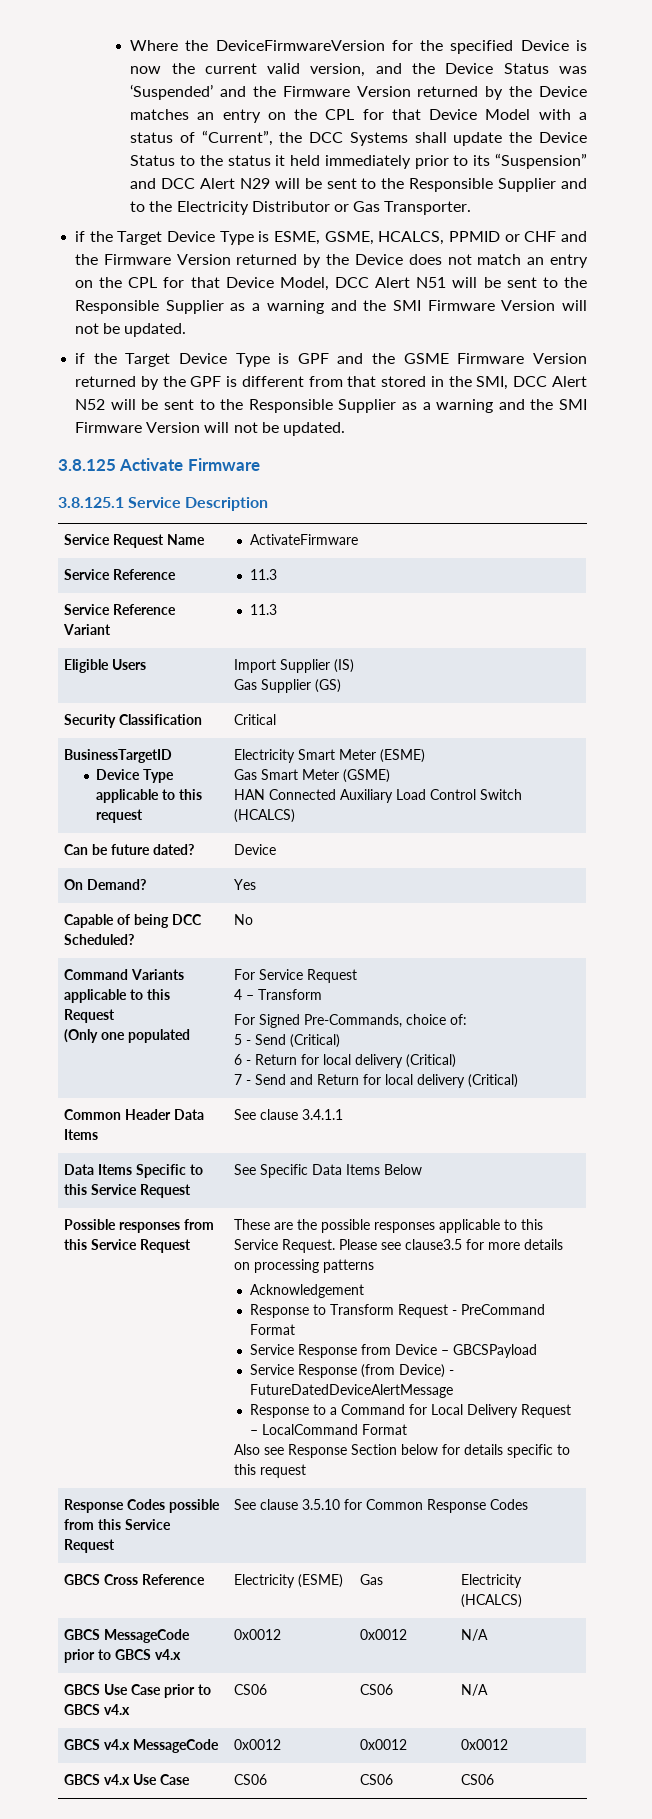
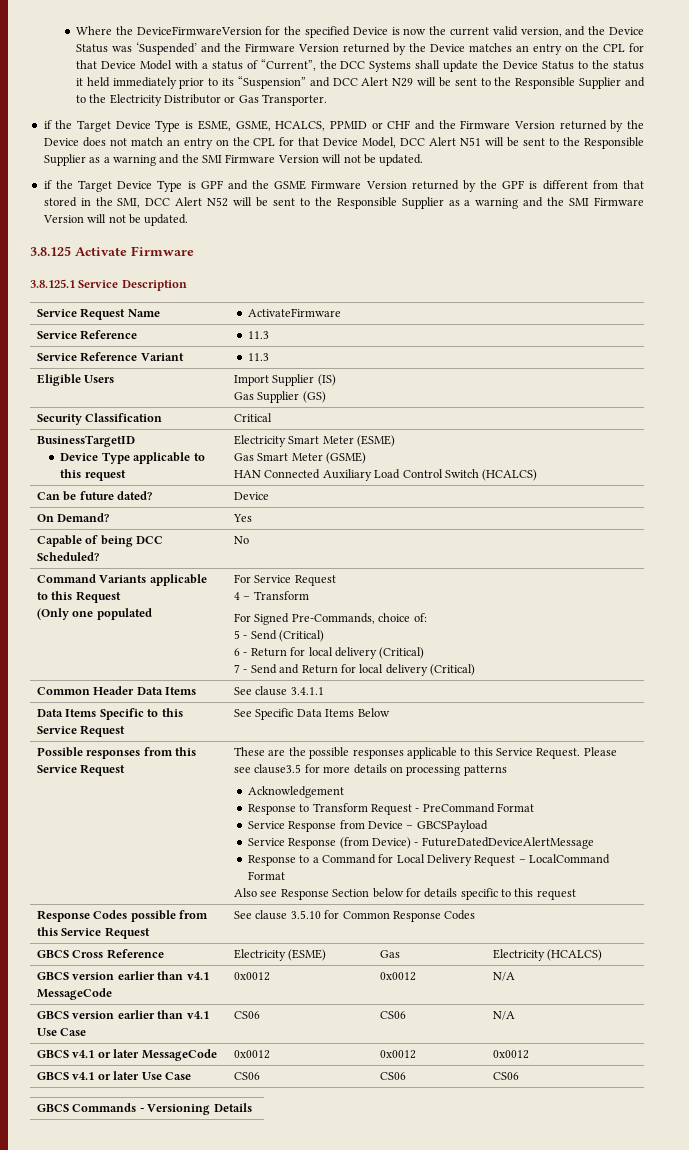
[104,1629,191,1643] [64,1649,182,1663] MessageCode prior to GBCS v4.x -> [72,971,209,980] [37,988,113,1000] version earlier than v4.1 MessageCode
[104,1684,212,1698] [64,1704,131,1715] Use Case prior to GBCS v4.x -> [72,1010,209,1019] [37,1028,87,1036] version earlier than v4.1 Use Case
[104,1739,131,1750] v4.x -> [72,1049,140,1058] v4.1 or later
[104,1774,131,1785] v4.x -> [72,1071,140,1080] v4.1 or later
(495, 1779) none -> [37,1103,252,1115] // GBCS Commands - Versioning Details

